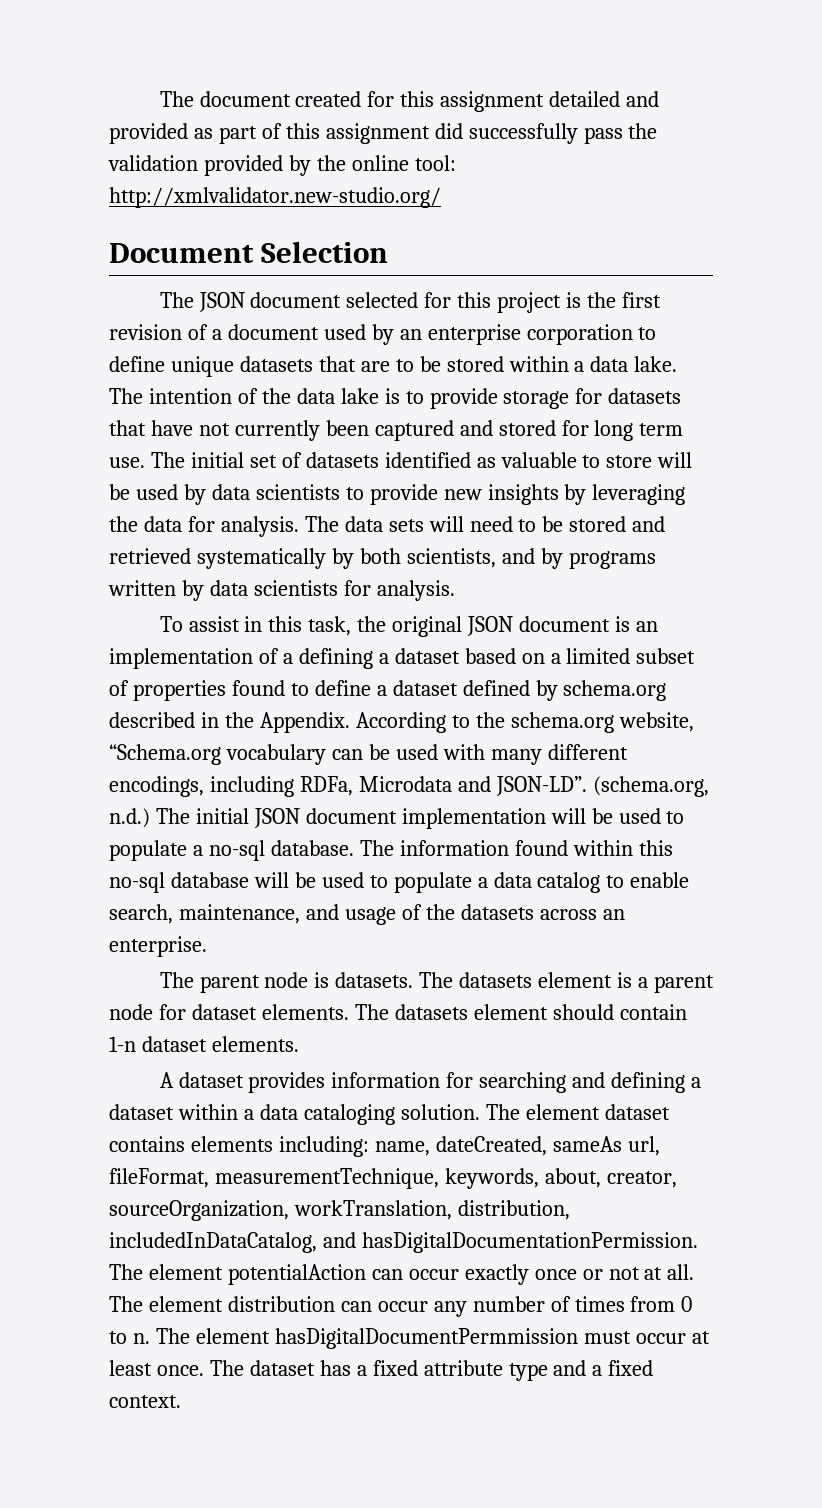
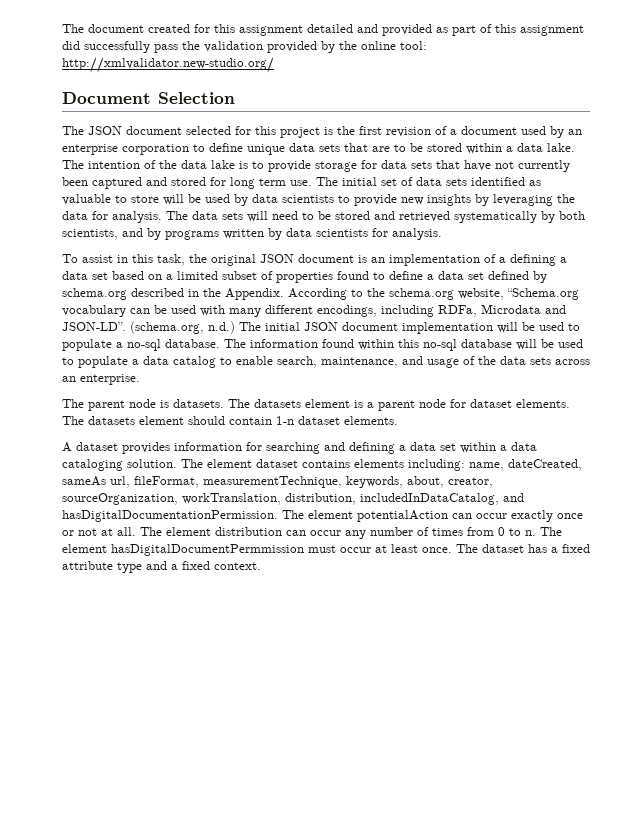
[239,356,313,372] datasets -> [289,143,340,152] data sets
[608,388,682,404] datasets -> [381,160,432,169] data sets
[305,452,379,468] datasets -> [416,177,467,186] data sets
[394,648,460,664] dataset -> [62,271,108,280] data set
[392,680,458,696] dataset -> [438,271,484,280] data set
[460,904,534,920] datasets -> [500,356,551,365] data sets
[109,1104,174,1120] dataset -> [410,442,456,451] data set

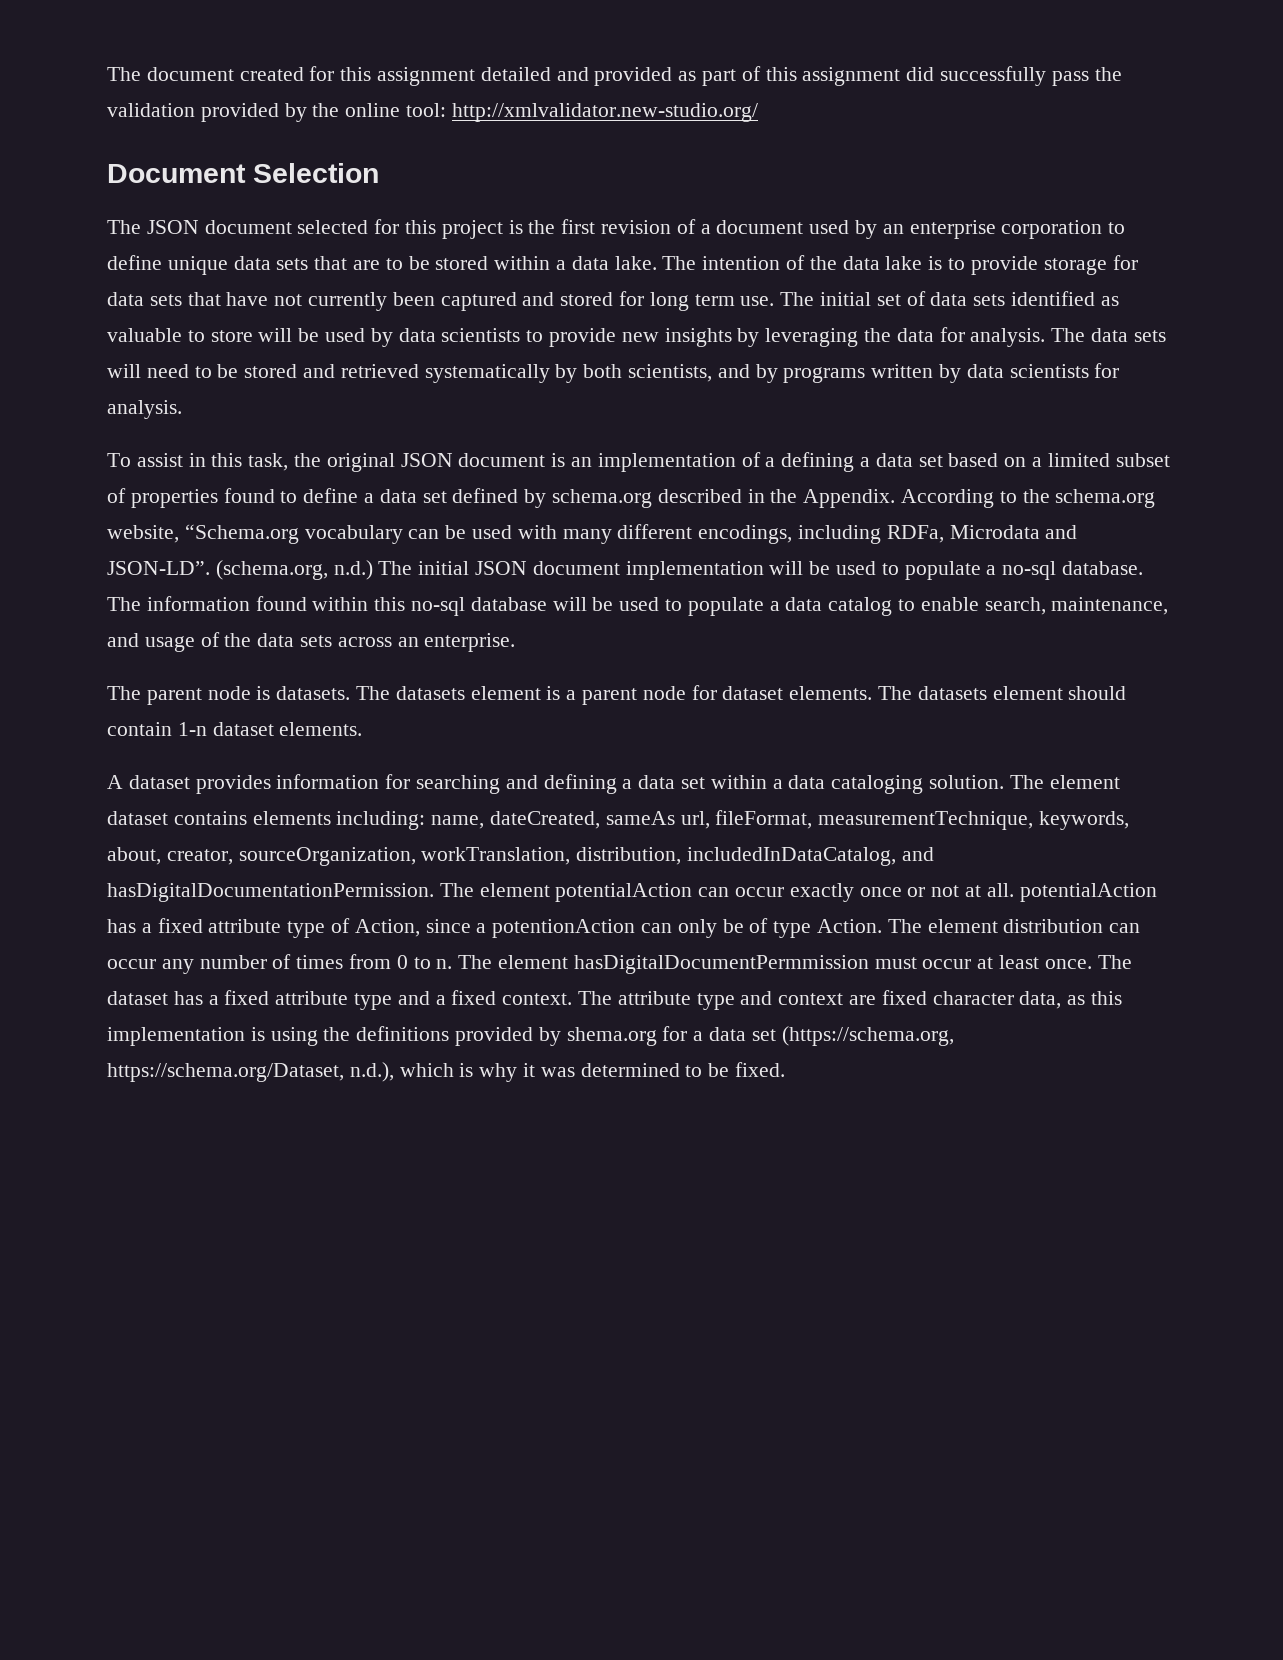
(136, 531) none -> [1019,883,1157,902] [107,918,883,938] potentialAction has a fixed attribute type of Action, since a potentionAction can only be of type Action.
(261, 566) none -> [578,990,1123,1010] [107,1026,954,1046] [107,1062,786,1082] The attribute type and context are fixed character data, as this implementation is using the definitions provided by shema.org for a data set (https://schema.org, https://schema.org/Dataset, n.d.), which is why it was determined to be fixed.

